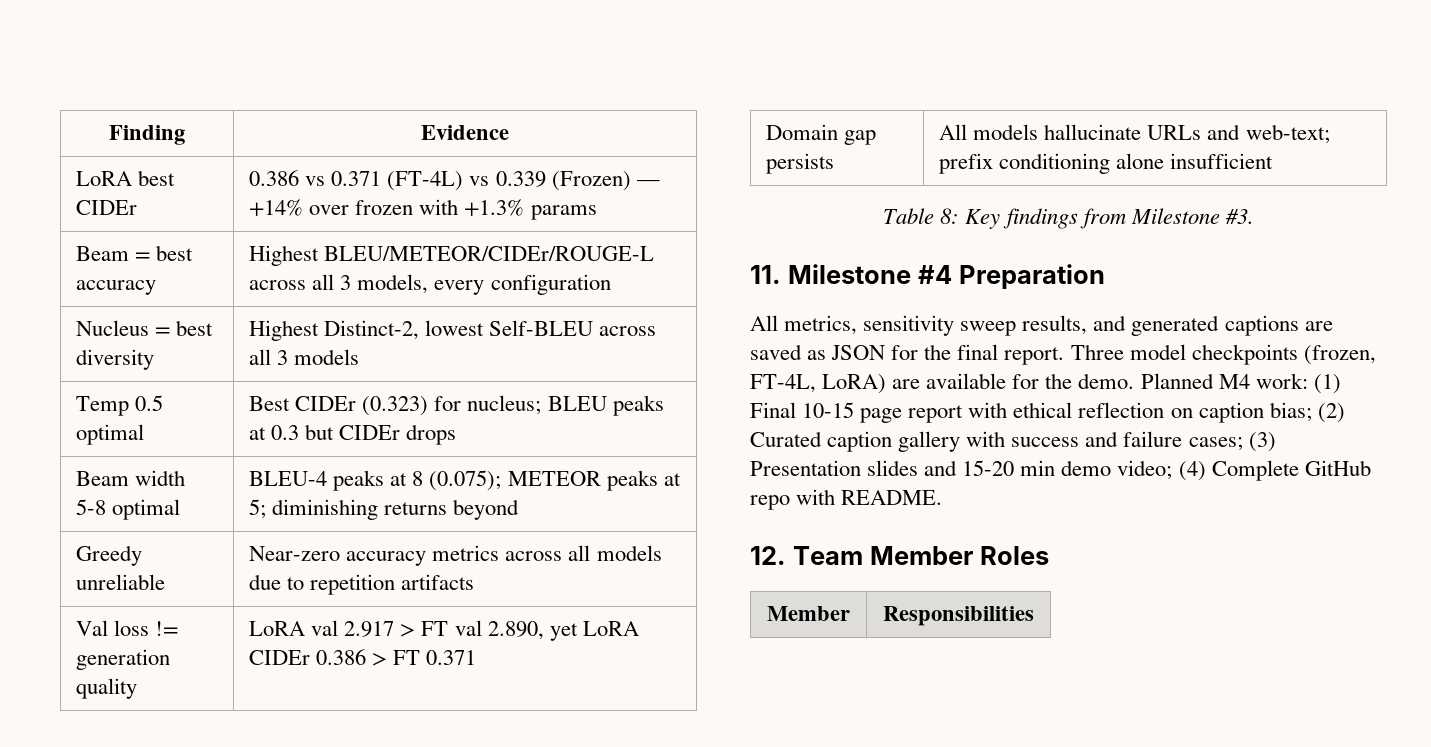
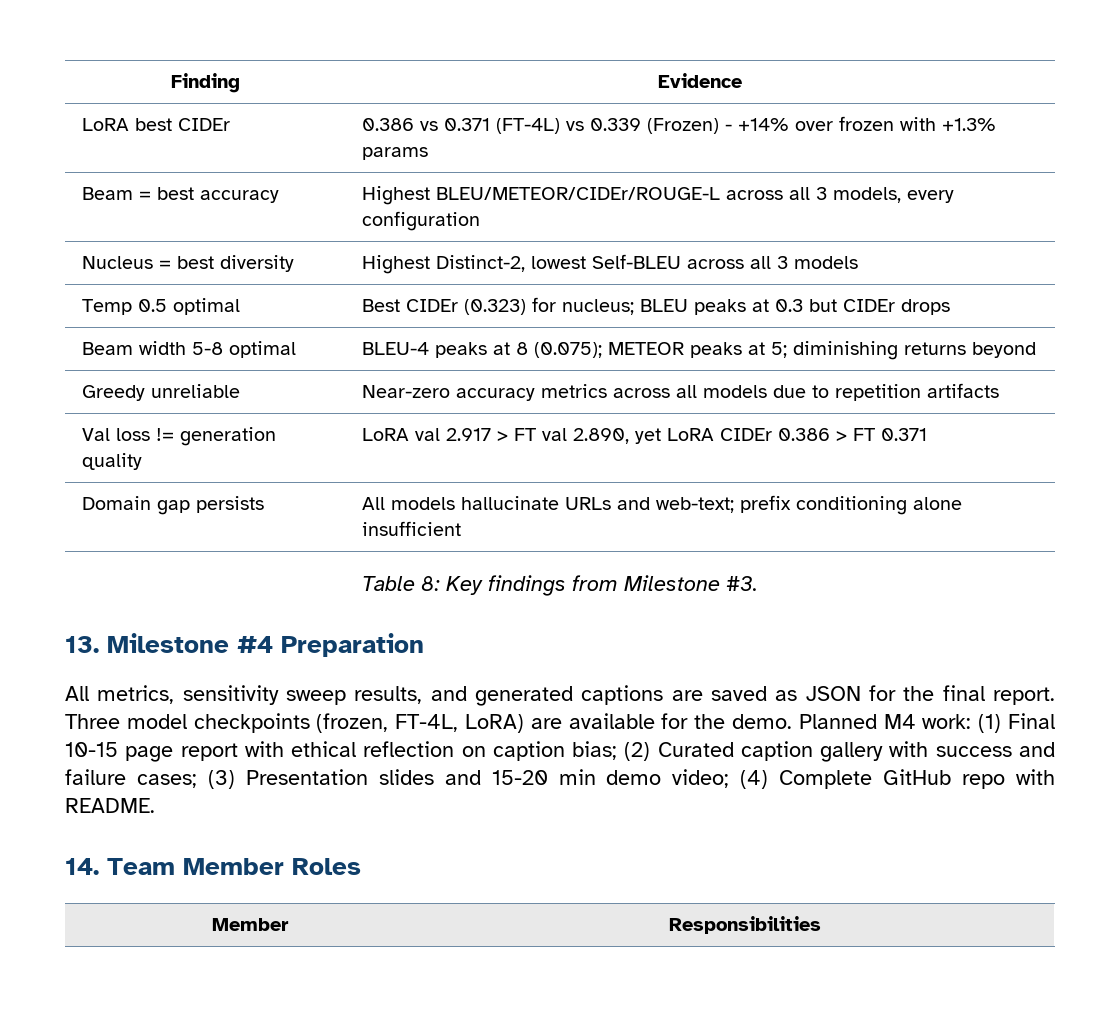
[636,180,660,186] — -> [725,124,733,131] -
[750,265,781,284] 11. -> [65,636,99,653] 13.
[750,546,786,565] 12. -> [65,858,99,875] 14.

